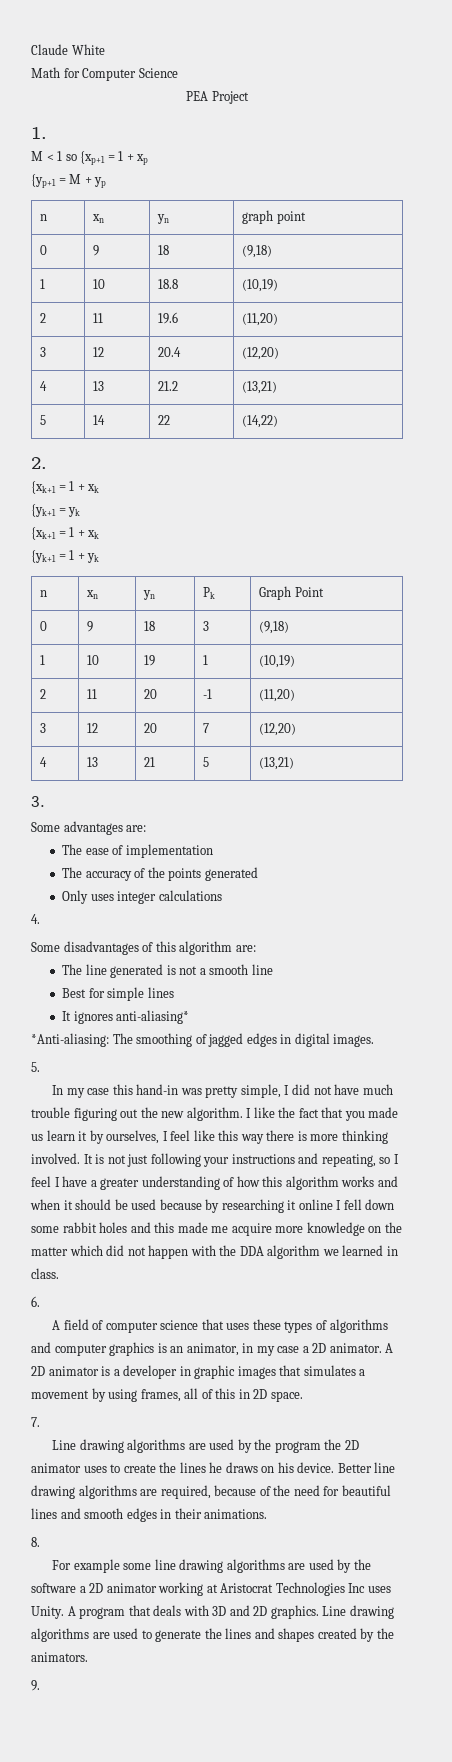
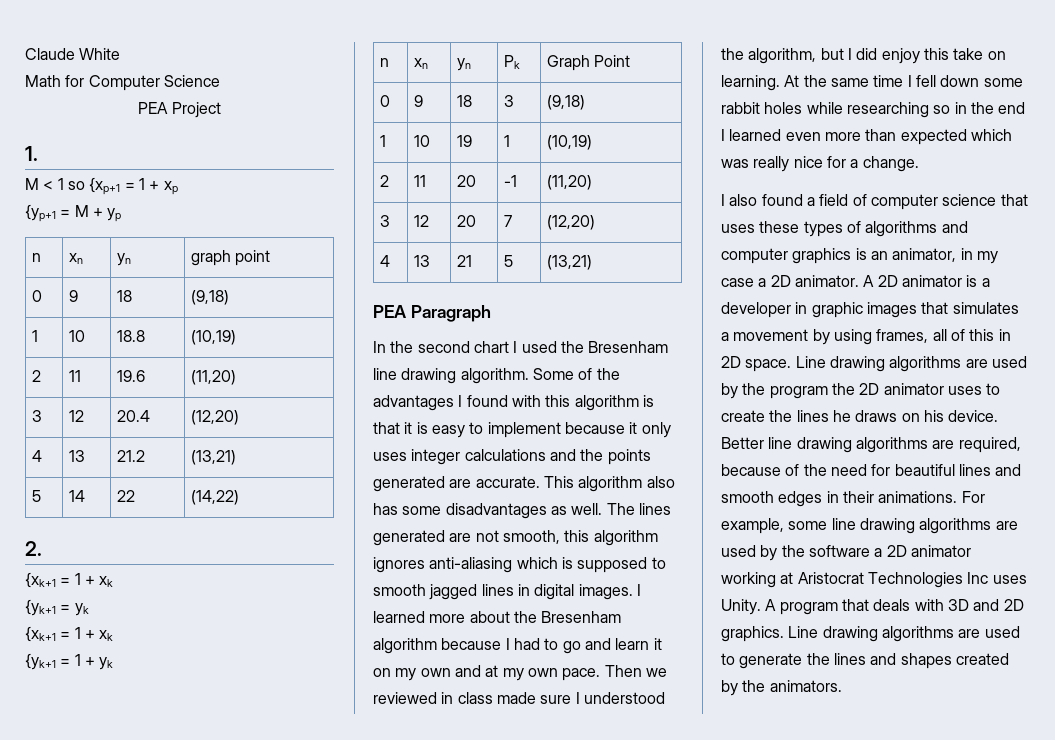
[31,796,45,807] [31,821,147,835] [62,844,213,858] [62,867,258,881] [62,890,222,904] [31,914,40,924] [31,941,256,955] [62,964,273,978] [62,987,174,1001] [62,1010,190,1024] [31,1033,375,1047] [31,1062,40,1072] [52,1084,393,1098] [31,1107,399,1121] [31,1130,388,1144] [31,1153,399,1167] [31,1176,398,1190] [30,1199,333,1213] 3. // Some advantages are: // The ease of implementation // The accuracy of the points generated // Only uses integer calculations // 4. // Some disadvantages of this algorithm are: // The line generated is not a smooth line // Best for simple lines // It ignores anti-aliasing* // *Anti-aliasing: The smoothing of jagged edges in digital images. // 5. // In my case this hand-in was pretty simple, I did not have much trouble figuring out the new algorithm. I like the fact that you made us learn it by ourselves, I feel like this way there is more thinking involved. It is not just following your instructions and repeating, so I feel I have a greater understanding of how this algorithm works and when it should be used because by researching it online -> [373,305,491,322] [373,341,669,353] [373,368,620,384] [373,395,654,411] [373,422,671,438] [373,449,651,465] [373,476,675,492] [373,503,671,519] [373,530,658,546] [373,557,666,573] [373,584,641,600] [373,611,622,623] [373,638,662,654] [373,665,667,681] [373,692,665,704] [721,48,1006,64] [721,75,904,91] PEA Paragraph // In the second chart I used the Bresenham line drawing algorithm. Some of the advantages I found with this algorithm is that it is easy to implement because it only uses integer calculations and the points generated are accurate. This algorithm also has some disadvantages as well. The lines generated are not smooth, this algorithm ignores anti-aliasing which is supposed to smooth jagged lines in digital images. I learned more about the Bresenham algorithm because I had to go and learn it on my own and at my own pace. Then we reviewed in class made sure I understood the algorithm, but I did enjoy this take on learning. At the same time
[130,1222,402,1236] [31,1245,398,1259] [31,1268,59,1279] [31,1296,40,1307] [52,1320,61,1330] and this made me acquire more knowledge on the matter which did not happen with the DDA algorithm we learned in class. // 6. // A -> [806,102,1026,118] [721,129,1012,145] [721,156,919,172] [721,194,815,206] while researching so in the end I learned even more than expected which was really nice for a change. // I also found a
[31,1417,40,1427] // 7. // -> (792, 365) none
[31,1537,40,1547] [52,1559,120,1573] // 8. // For example -> [961,491,985,503] [721,518,784,534] For example,
[31,1680,40,1691] // 9. -> (842, 686) none

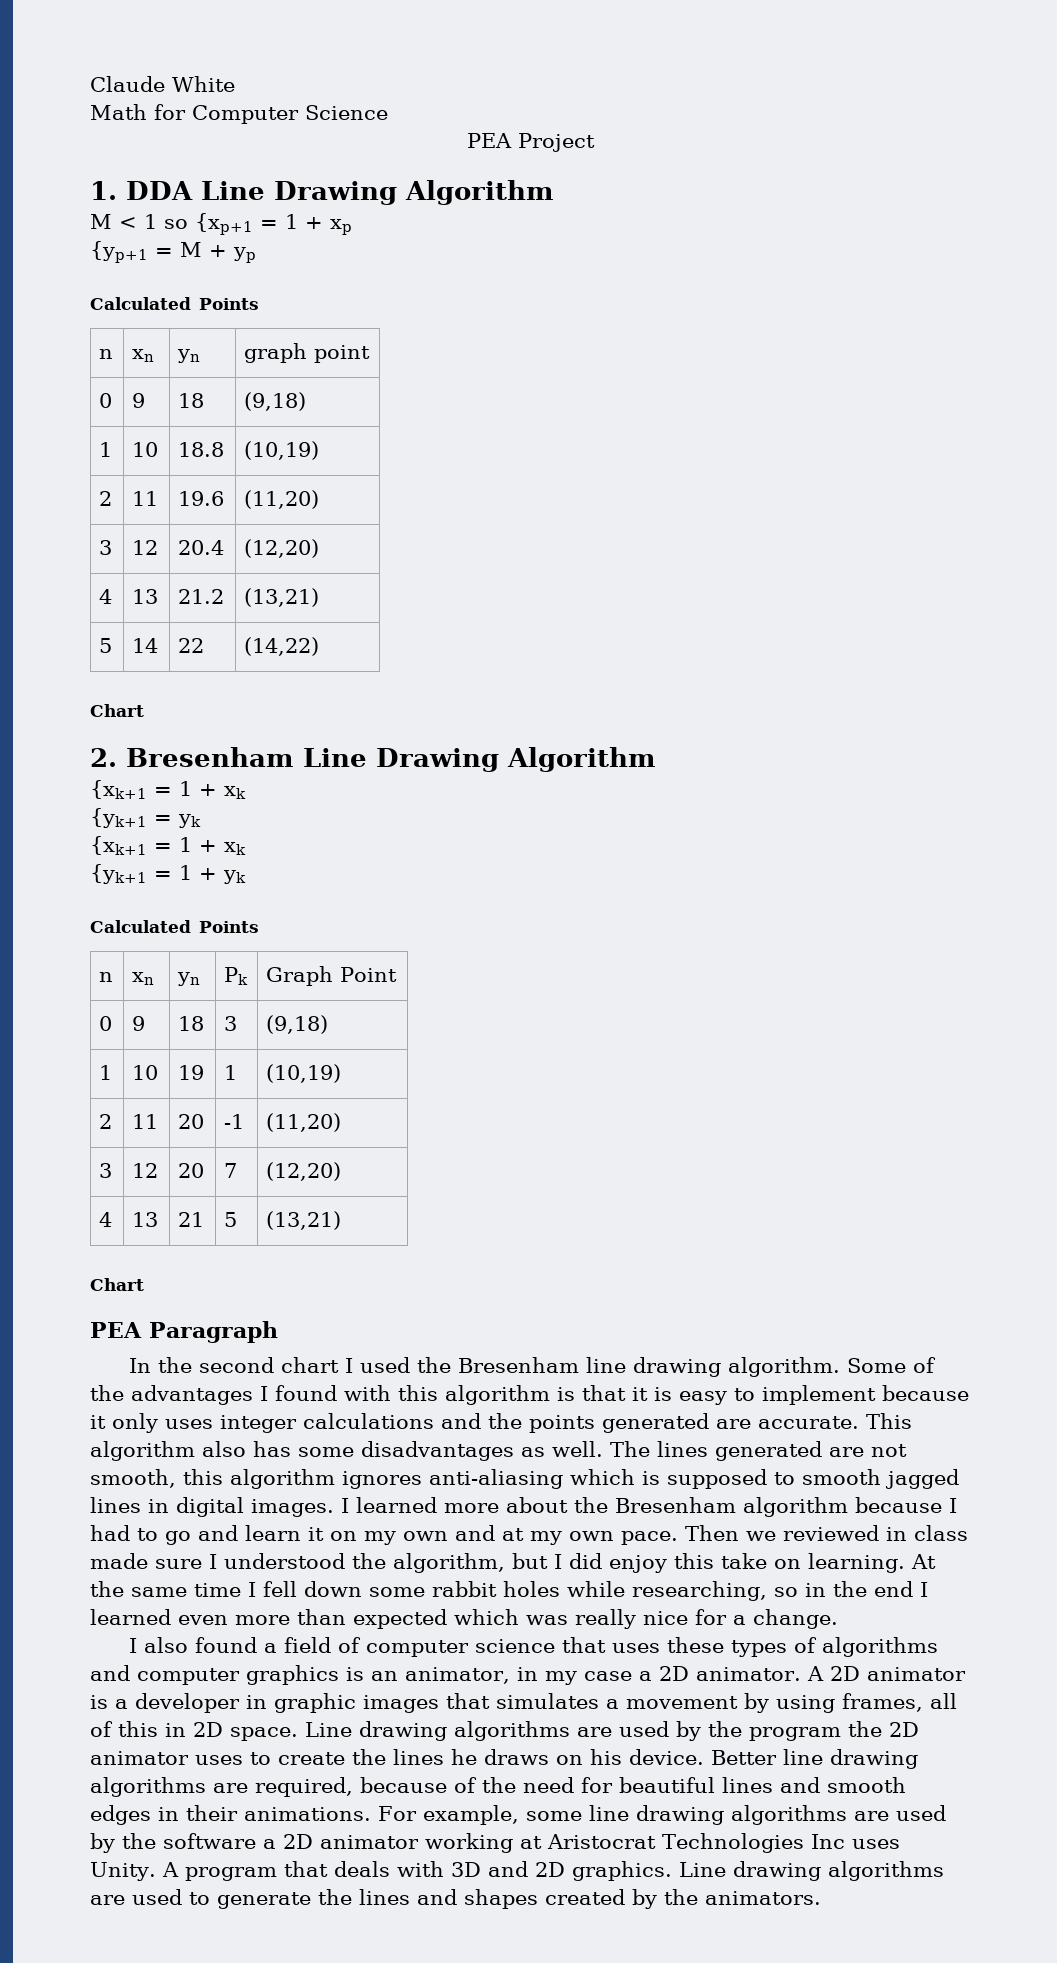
(38, 153) none -> [126,180,554,205] DDA Line Drawing Algorithm
(122, 215) none -> [90,297,259,310] // Calculated Points
(239, 497) none -> [90,704,144,717] // Chart
(42, 548) none -> [126,747,656,772] Bresenham Line Drawing Algorithm
(114, 663) none -> [90,920,259,933] // Calculated Points
(592, 262) none -> [90,1278,144,1291] // Chart
[846,102,929,118] researching -> [632,1581,767,1601] researching,

